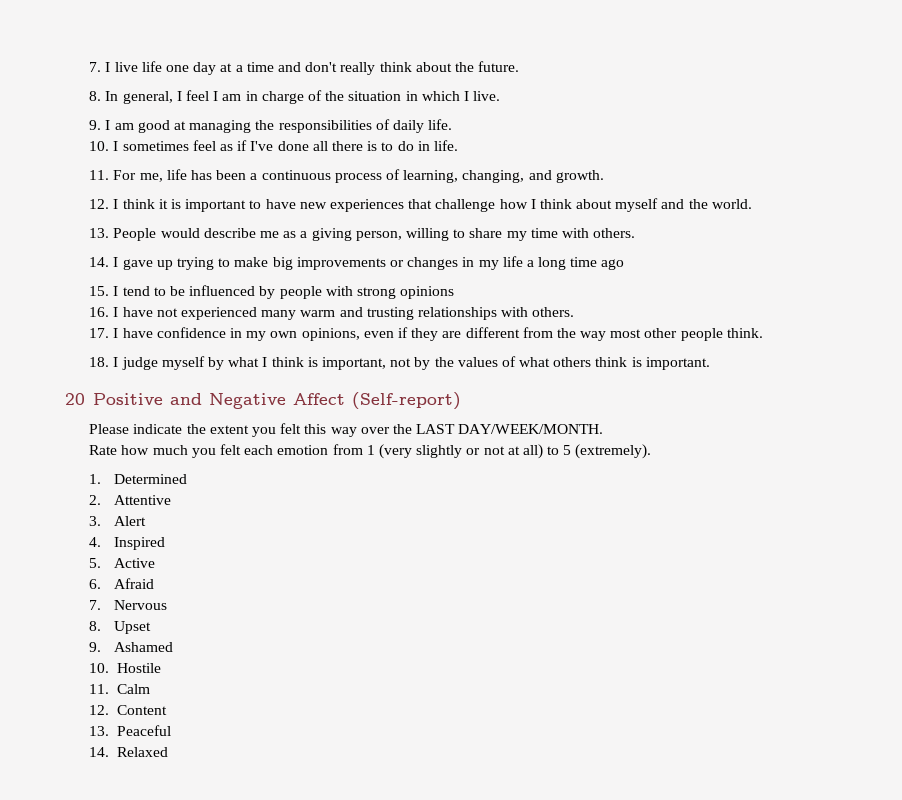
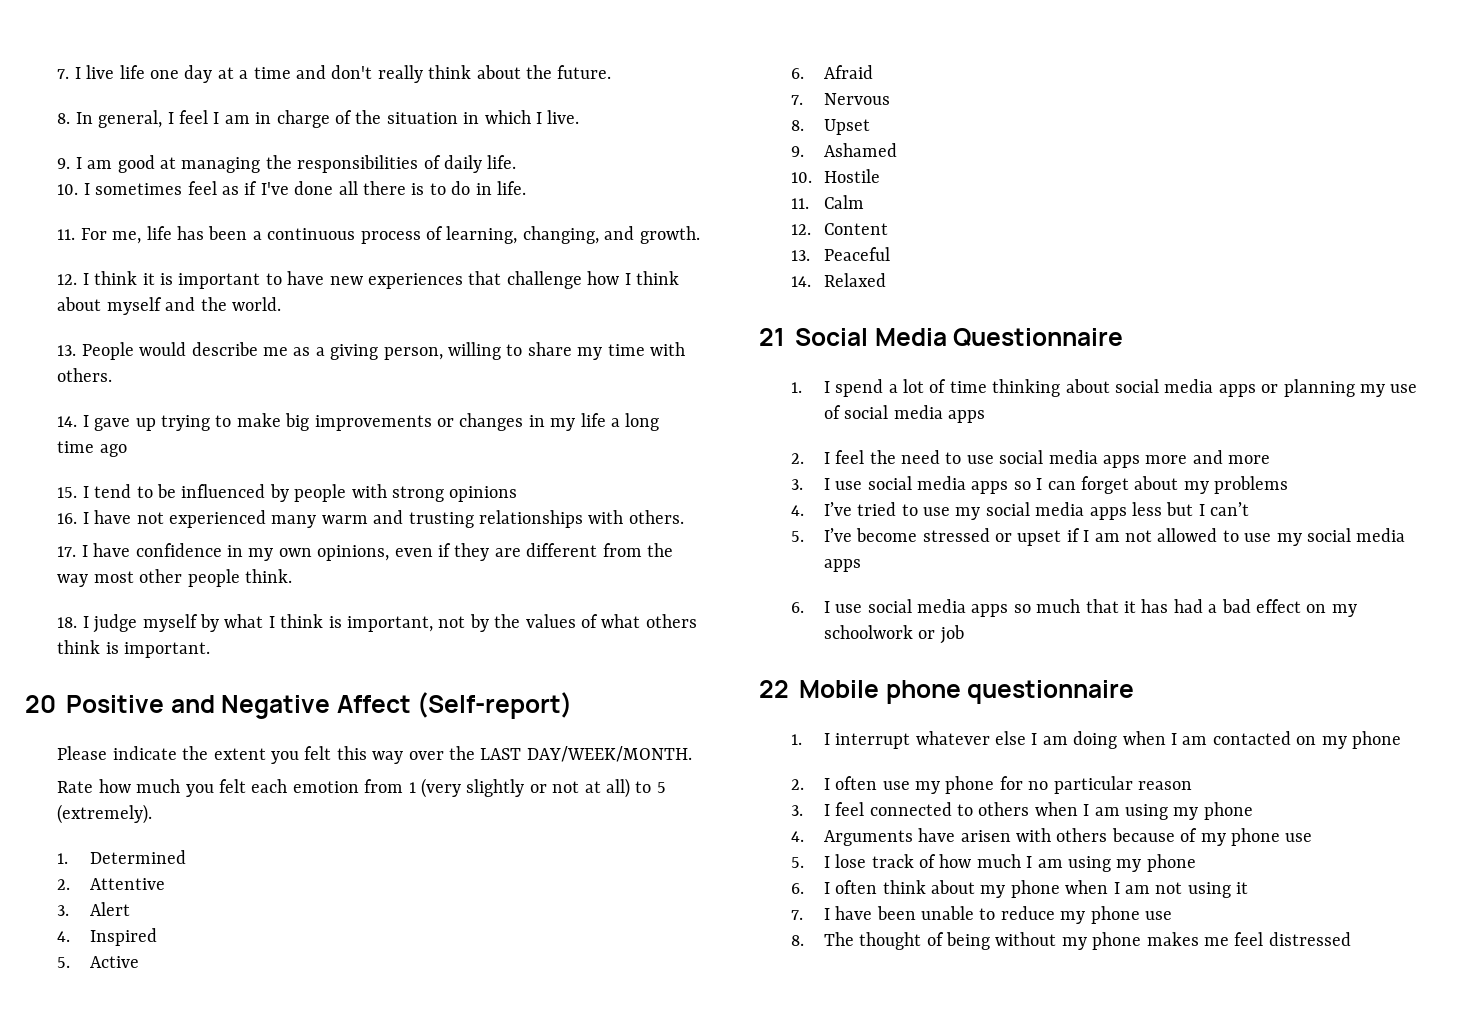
(169, 752) none -> [759,328,1124,347] [791,379,1418,397] [823,405,986,423] [791,450,1271,468] [791,476,1289,494] [791,502,1250,520] [791,528,1406,546] [823,559,861,572] [791,599,1357,617] [823,625,964,644] [759,680,1135,704] [791,731,1402,749] [791,776,1193,794] [791,802,1253,820] [791,828,1313,846] [791,854,1196,872] [791,880,1249,898] [791,906,1173,924] [791,932,1351,950] // 21 Social Media Questionnaire // 1. I spend a lot of time thinking about social media apps or planning my use of social media apps // 2. I feel the need to use social media apps more and more // 3. I use social media apps so I can forget about my problems // 4. I’ve tried to use my social media apps less but I can’t // 5. I’ve become stressed or upset if I am not allowed to use my social media apps // 6. I use social media apps so much that it has had a bad effect on my schoolwork or job // 22 Mobile phone questionnaire // 1. I interrupt whatever else I am doing when I am contacted on my phone // 2. I often use my phone for no particular reason // 3. I feel connected to others when I am using my phone // 4. Arguments have arisen with others because of my phone use // 5. I lose track of how much I am using my phone // 6. I often think about my phone when I am not using it // 7. I have been unable to reduce my phone use // 8. The thought of being without my phone makes me feel distressed

